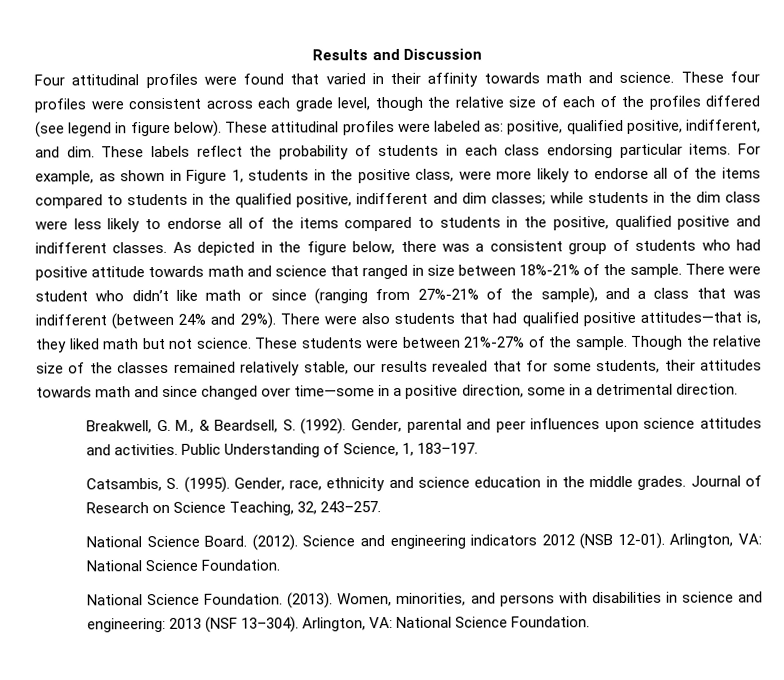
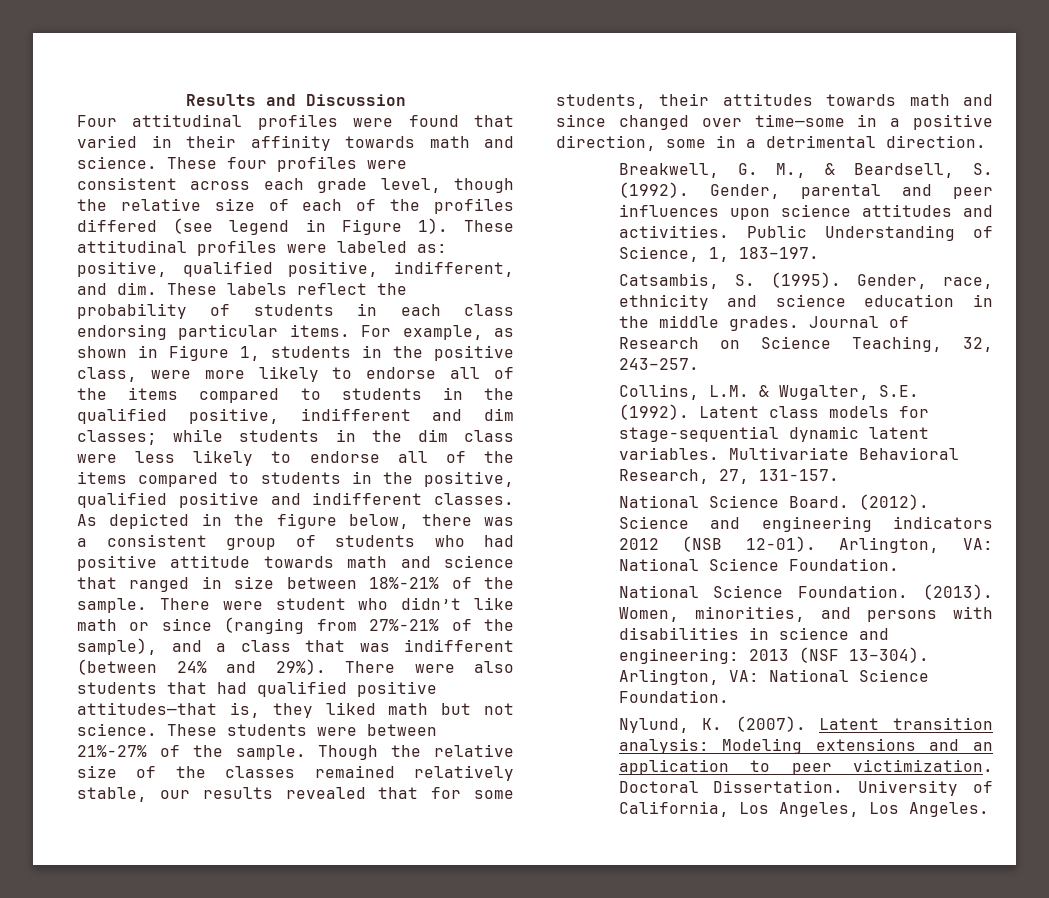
[130,120,222,137] figure below). -> [341,218,448,235] Figure 1).
(382, 507) none -> [618,384,919,400] [618,404,929,420] [618,426,929,442] [618,447,959,460] [618,469,839,484] // Collins, L.M. & Wugalter, S.E. (1992). Latent class models for stage-sequential dynamic latent variables. Multivariate Behavioral Research, 27, 131-157.
(591, 622) none -> [618,716,993,733] [618,738,994,754] [618,759,993,775] [618,780,993,796] [618,801,989,817] // Nylund, K. (2007). Latent transition analysis: Modeling extensions and an application to peer victimization. Doctoral Dissertation. University of California, Los Angeles, Los Angeles.

